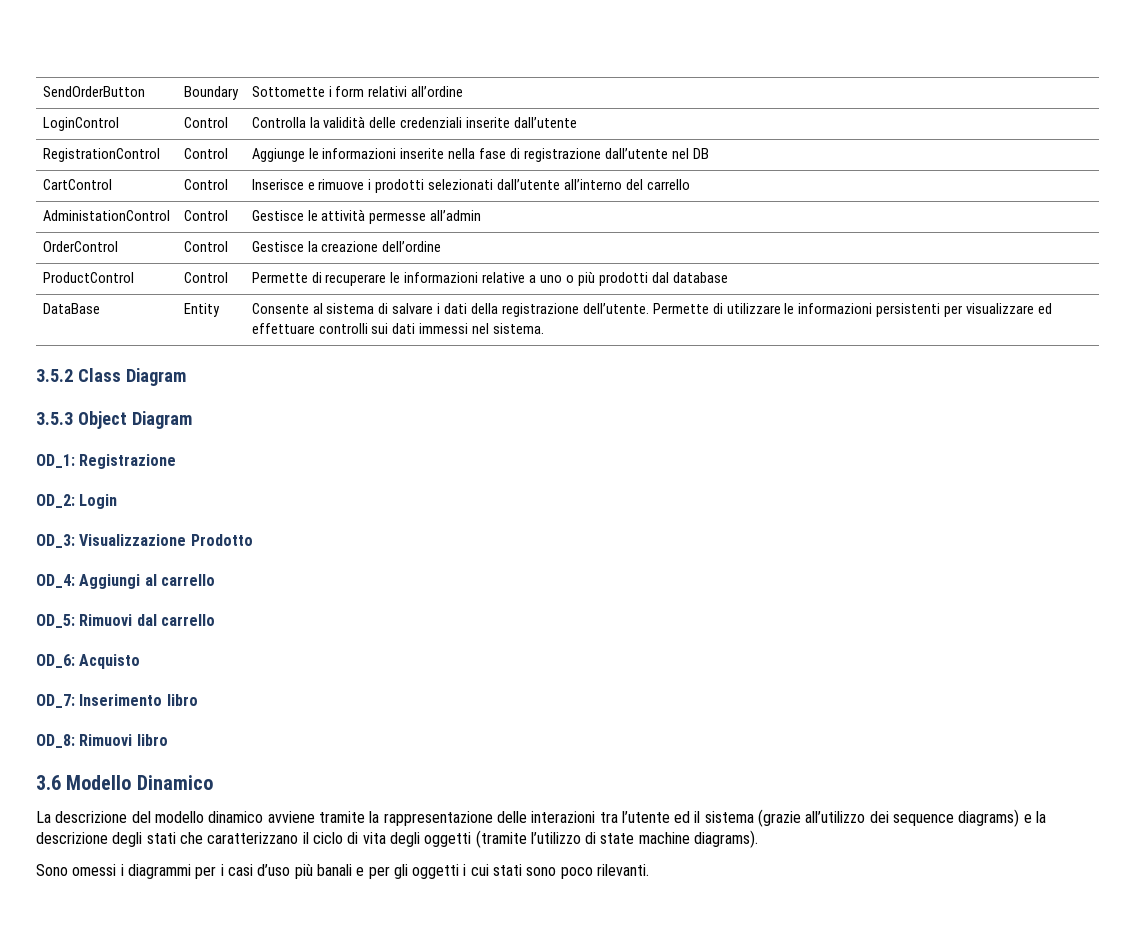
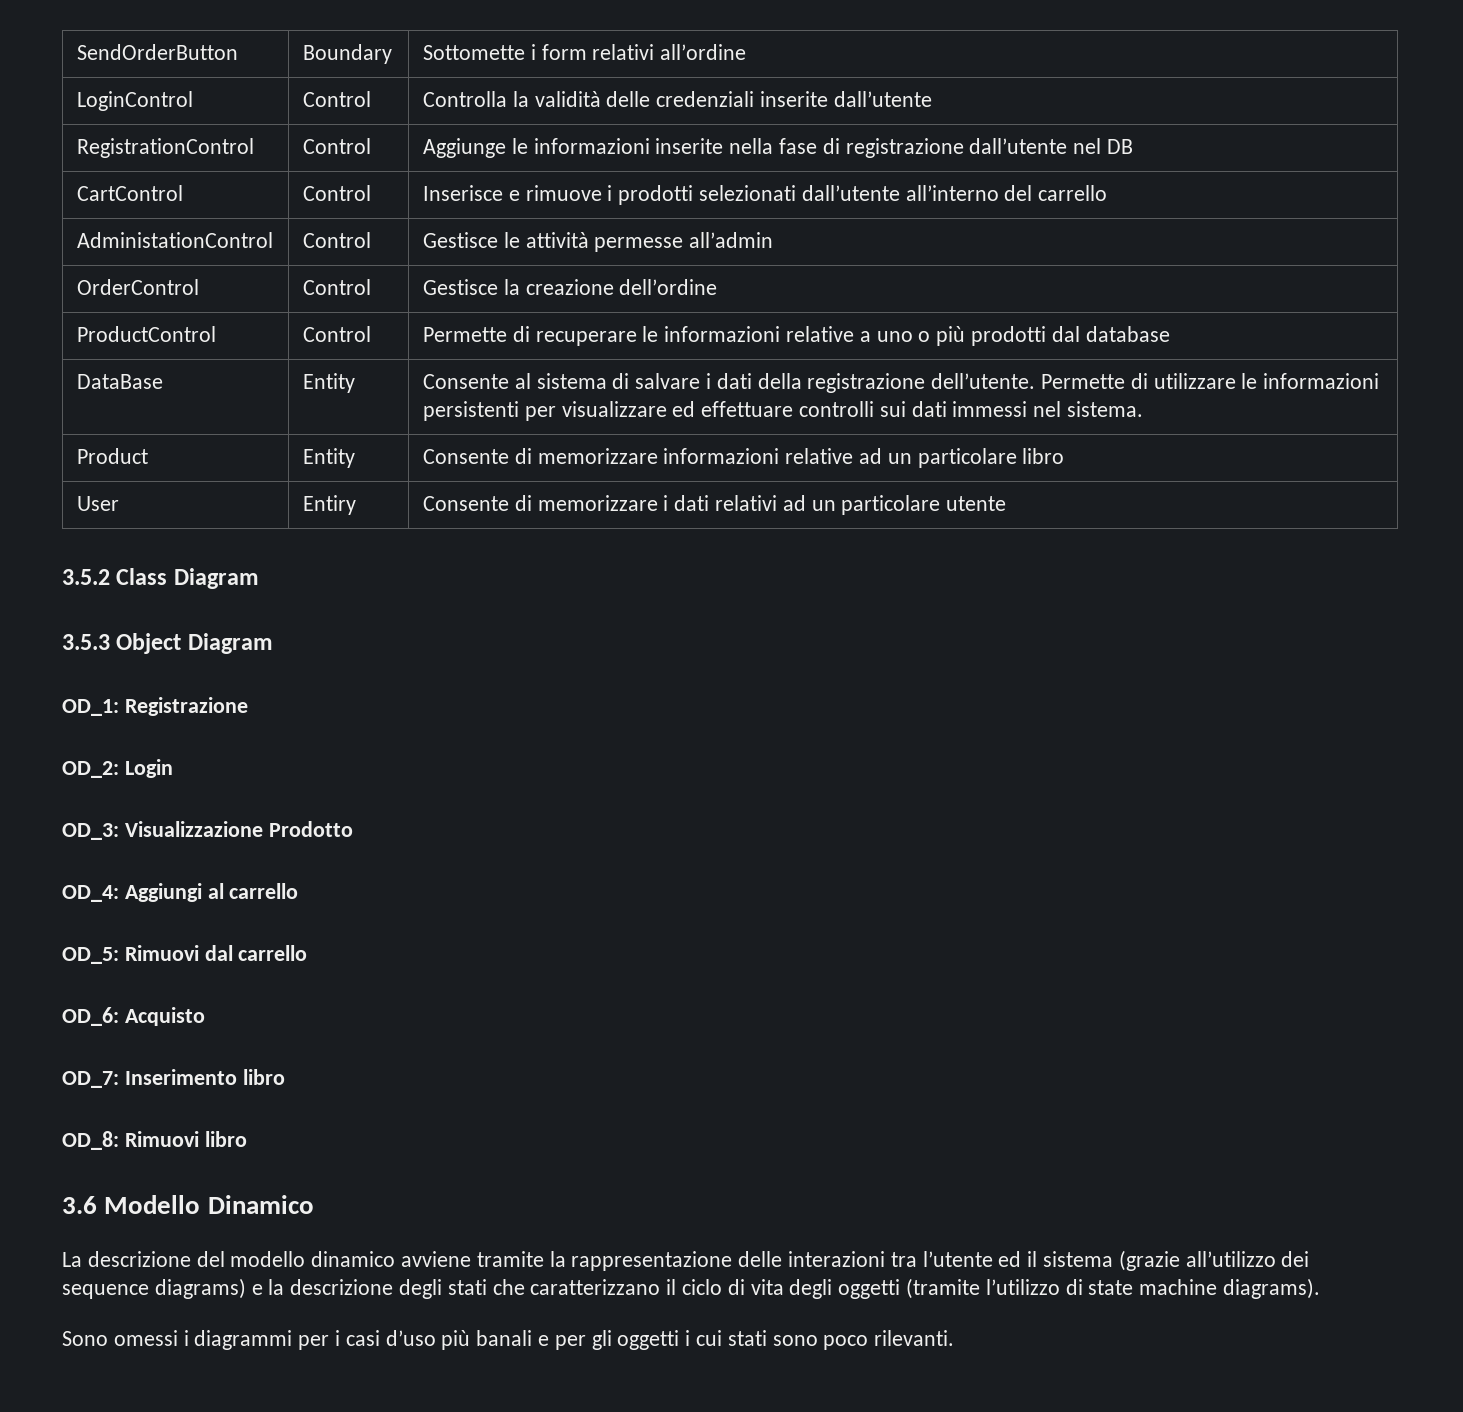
(545, 328) none -> [76,448,148,464] [302,448,355,468] [422,448,1065,468] [76,496,119,511] [302,495,356,515] [422,495,1007,515] // Product | Entity | Consente di memorizzare informazioni relative ad un particolare libro // User | Entiry | Consente di memorizzare i dati relativi ad un particolare utente

